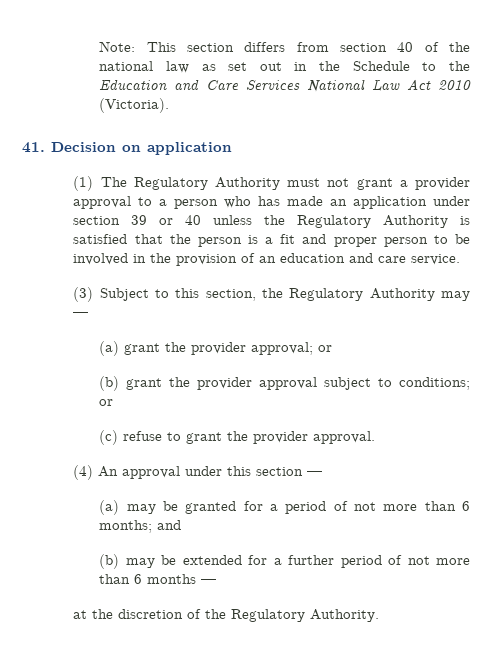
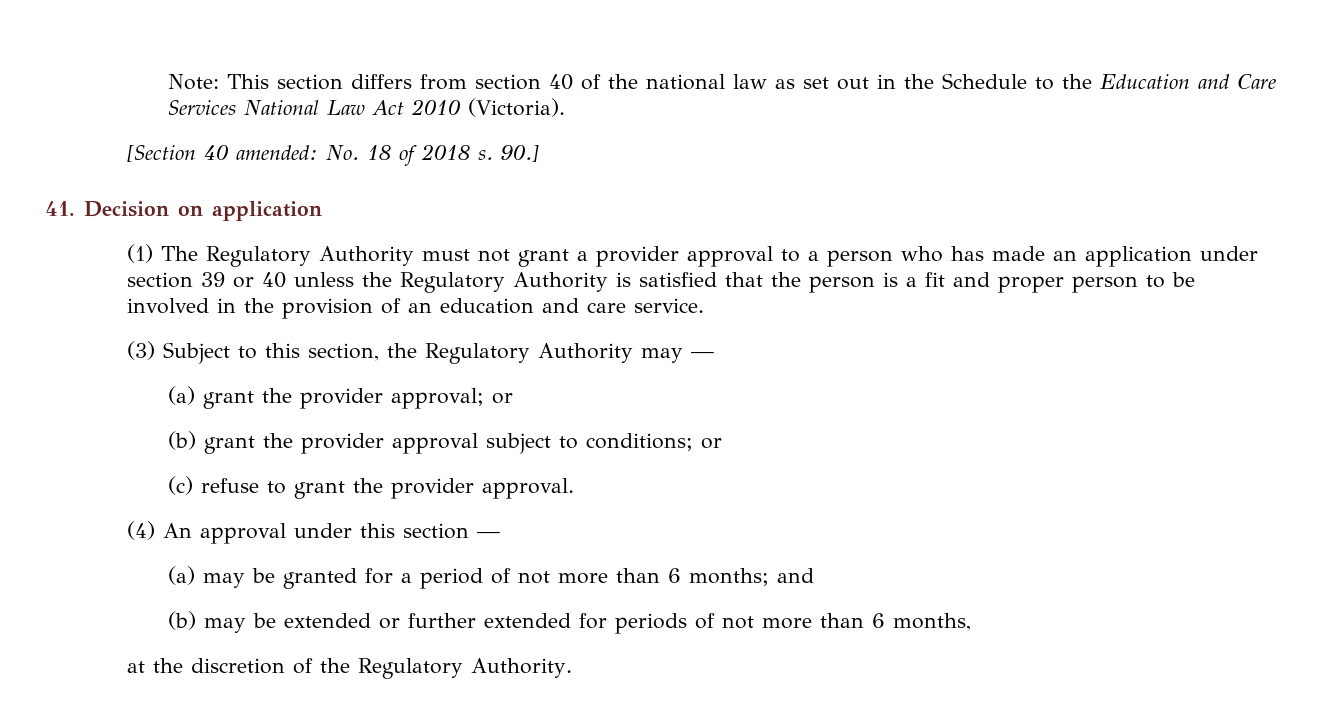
(170, 105) none -> [127,144,540,166] // [Section 40 amended: No. 18 of 2018 s. 90.]
[248,555,471,568] [99,574,217,584] for a further period of not more than 6 months — -> [379,613,972,634] or further extended for periods of not more than 6 months,

